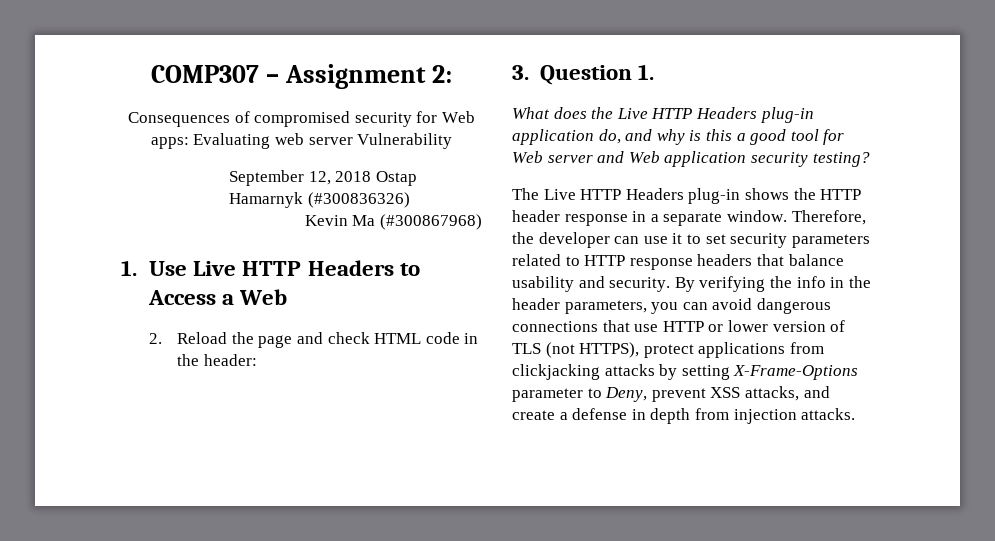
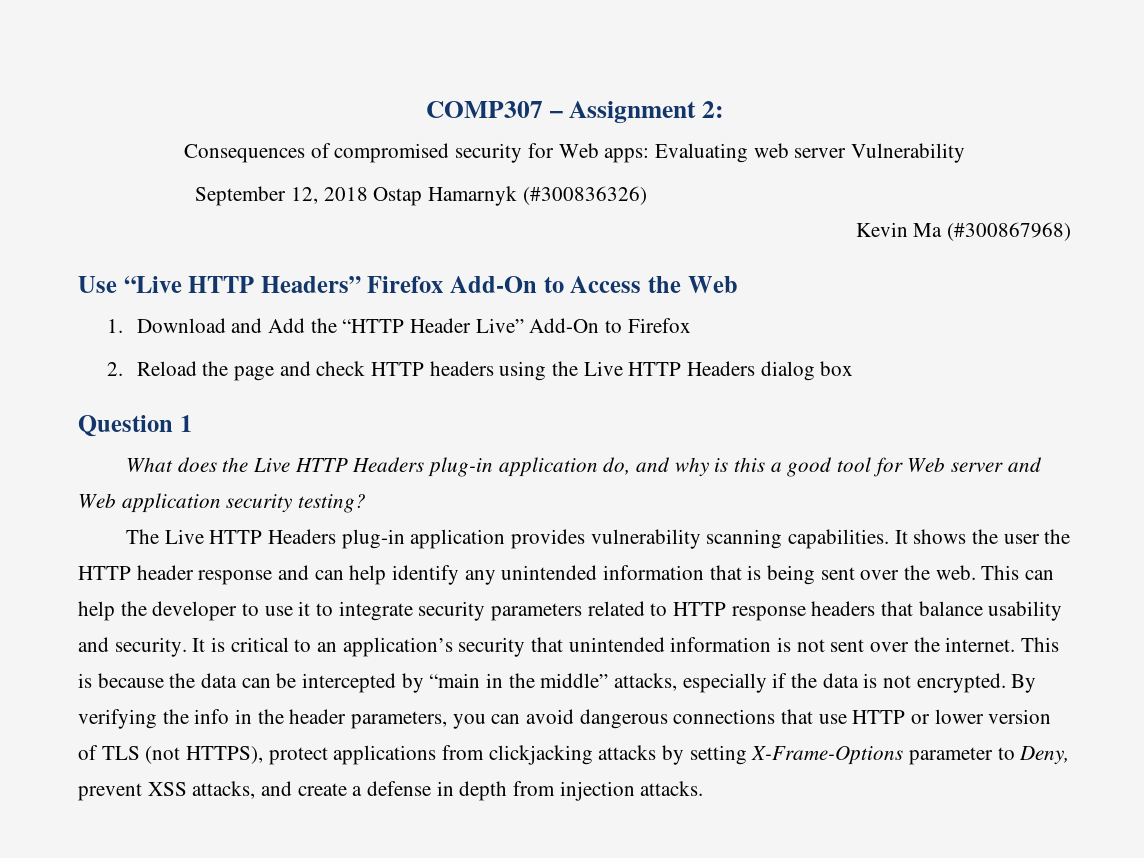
[121,260,394,276] 1. Use Live HTTP Headers -> [78,276,538,293] Use “Live HTTP Headers” Firefox Add-On
[222,289,288,305] a Web -> [647,276,738,293] [107,318,691,333] the Web // 1. Download and Add the “HTTP Header Live” Add-On to Firefox
[374,332,479,344] [177,354,257,366] [512,64,655,85] HTML code in the header: // 3. Question 1. -> [370,361,854,381] [78,415,192,437] HTTP headers using the Live HTTP Headers dialog box // Question 1
[744,188,862,200] [512,210,866,226] shows the HTTP header response in a separate window. Therefore, -> [410,529,1071,549] [78,565,1055,585] [78,601,115,621] application provides vulnerability scanning capabilities. It shows the user the HTTP header response and can help identify any unintended information that is being sent over the web. This can help
[614,236,640,244] can -> [242,603,260,616] to
[705,234,726,244] set -> [338,601,413,621] integrate
(671, 284) none -> [192,637,1060,657] [78,673,1006,693] It is critical to an application’s security that unintended information is not sent over the internet. This is because the data can be intercepted by “main in the middle” attacks, especially if the data is not encrypted.

